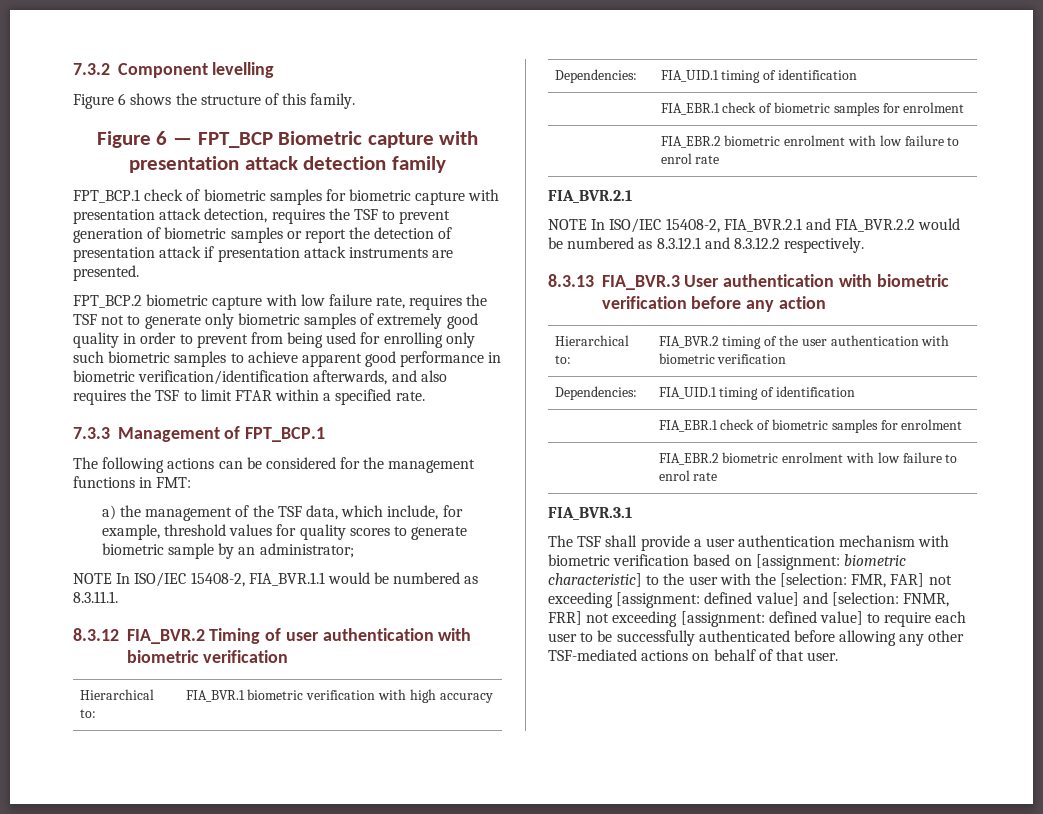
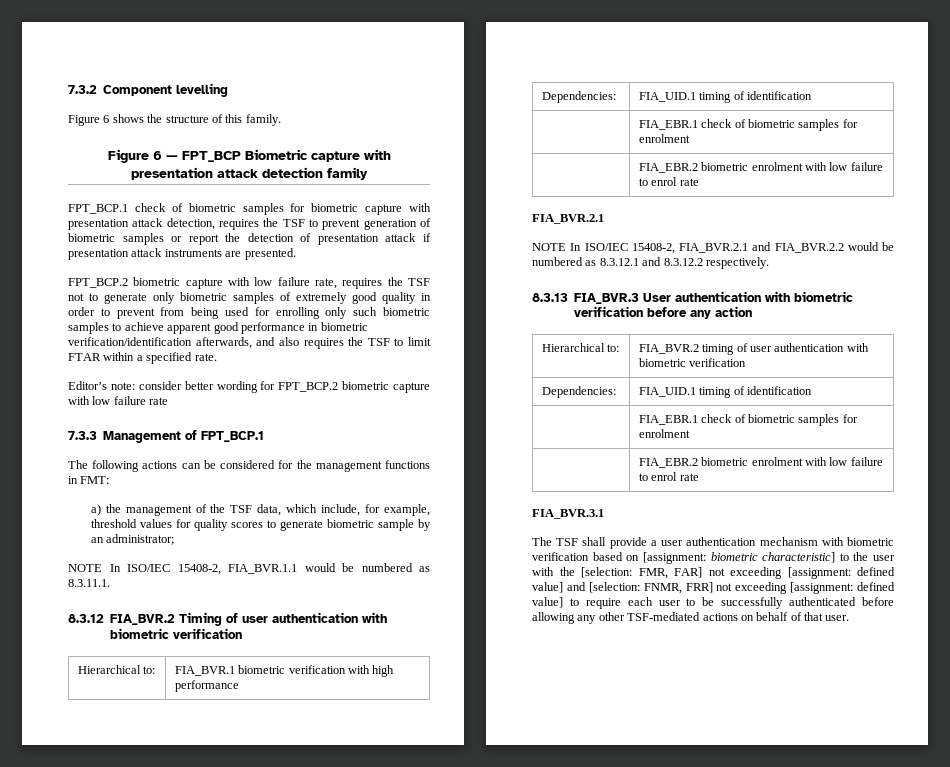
(425, 396) none -> [68,381,430,393] [68,396,169,405] // Editor’s note: consider better wording for FPT_BCP.2 biometric capture with low failure rate
[439,693,493,703] accuracy -> [174,680,239,692] performance
[778,335,798,346] the -> (748, 347) none

